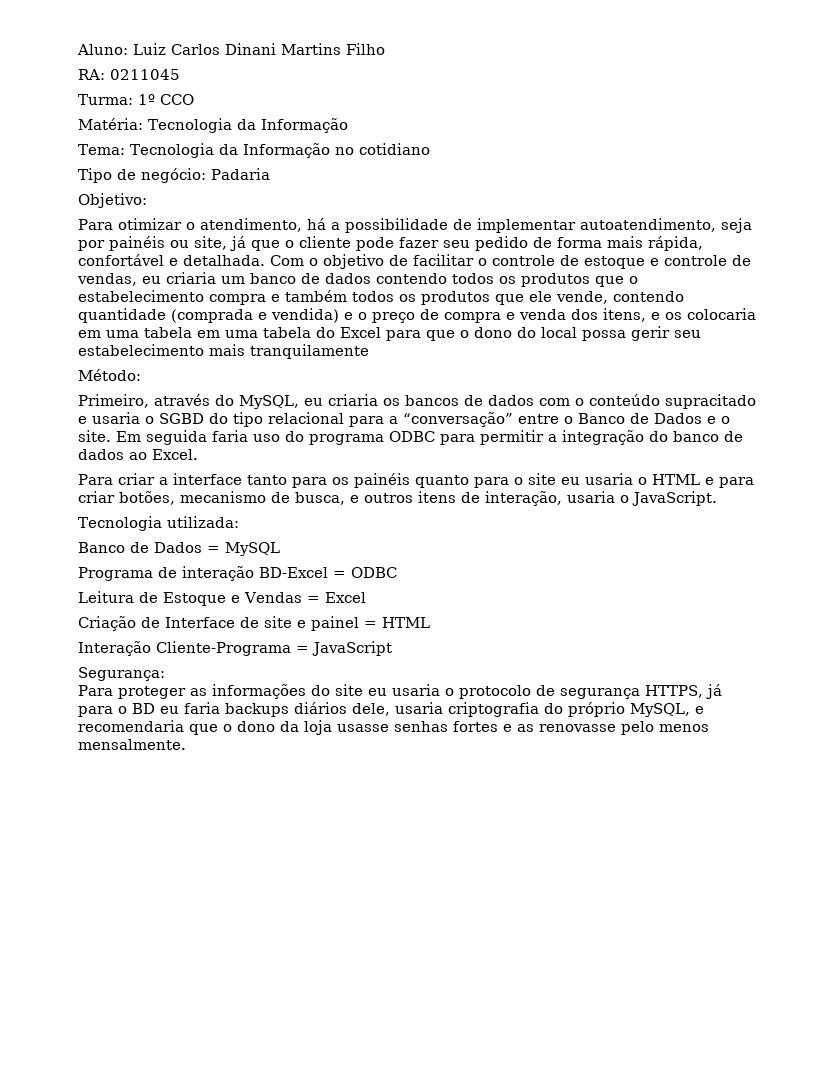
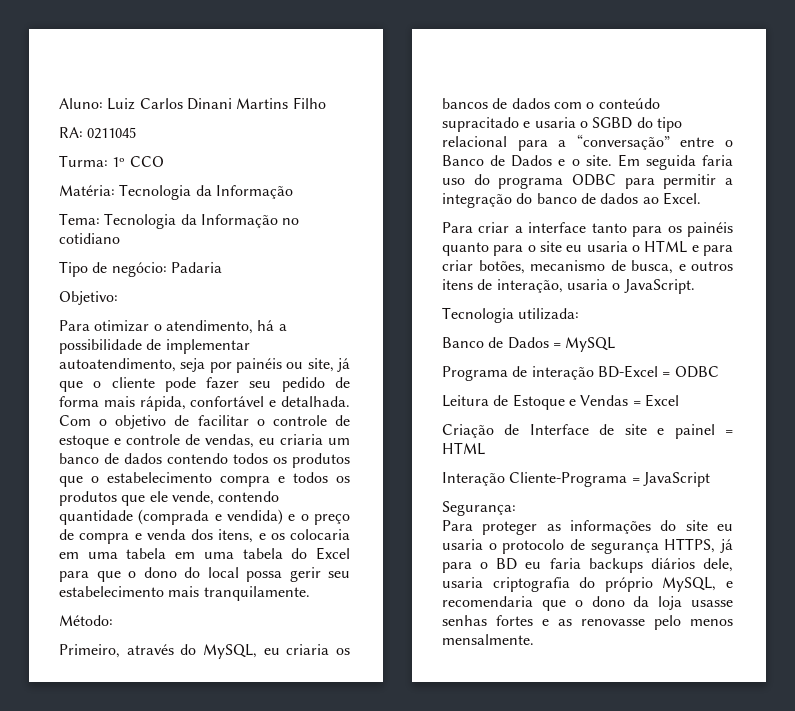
[285,290,347,302] também -> (285, 479) none
[250,344,369,359] tranquilamente -> [203,586,310,601] tranquilamente.

